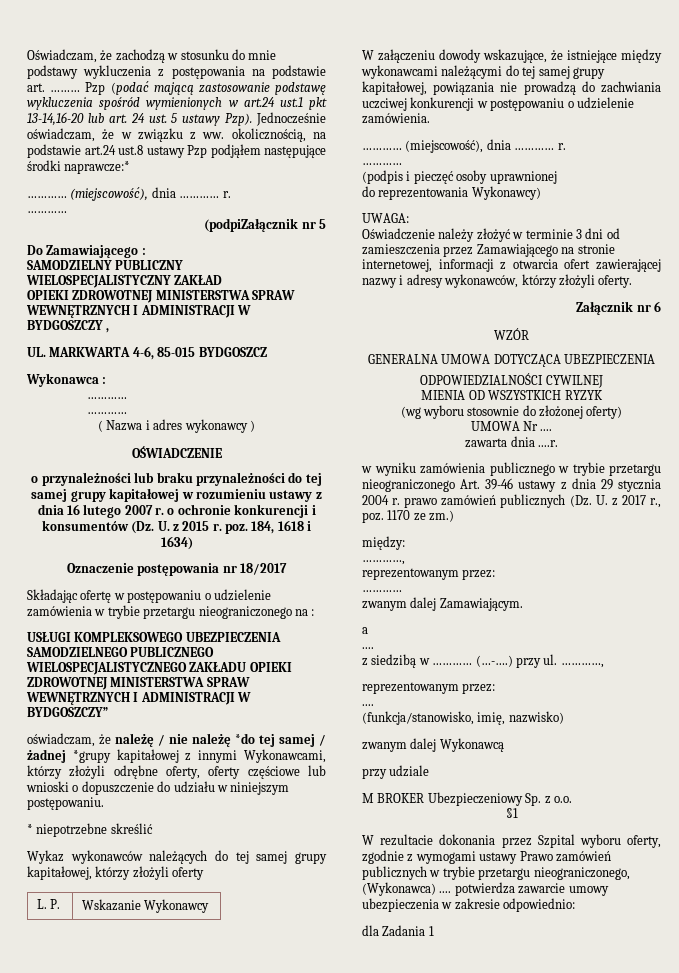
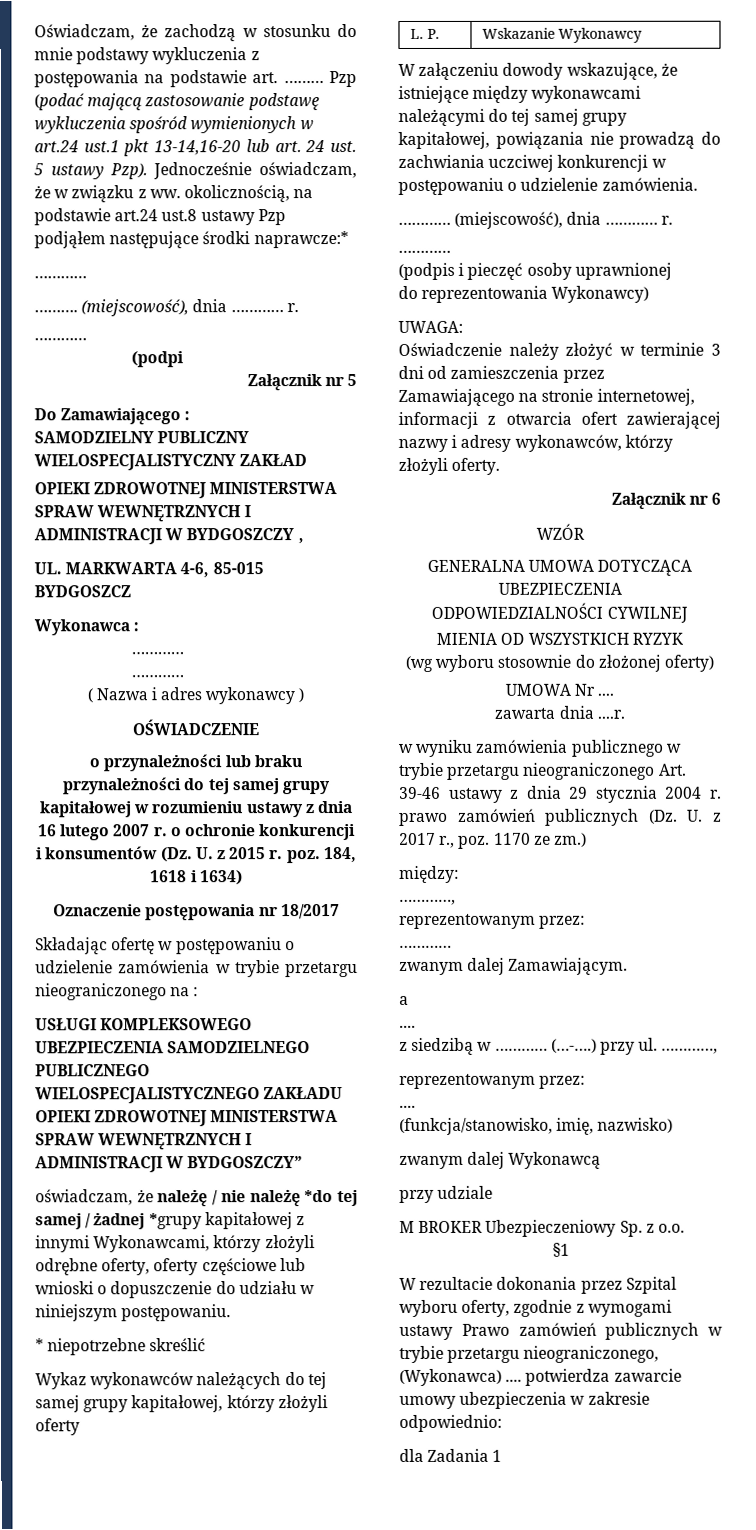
[70,187,231,201] [27,211,67,213] [204,218,299,232] (miejscowość), dnia ………… r. // ………… // (podpiZałącznik -> [34,299,299,317] [34,337,87,341] [130,351,184,368] [246,374,322,392] // ………. (miejscowość), dnia ………… r. // ………… // (podpi // Załącznik

